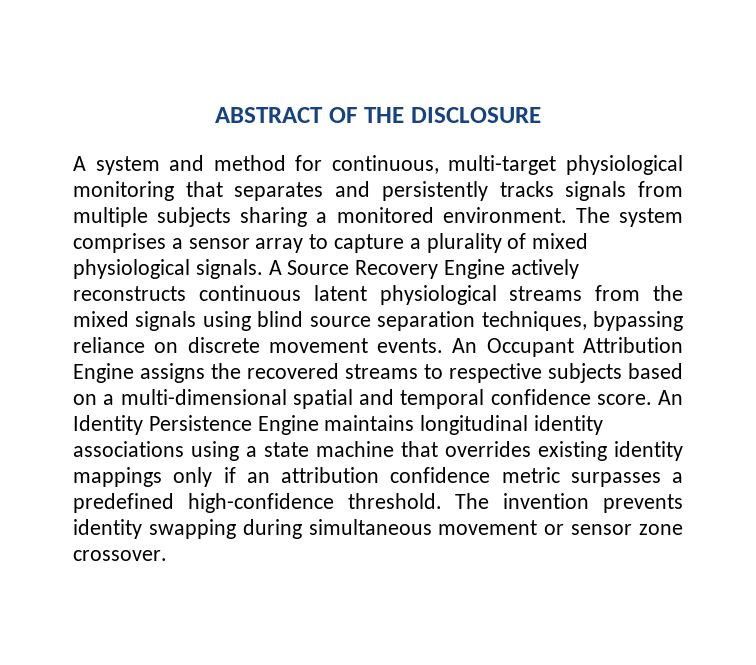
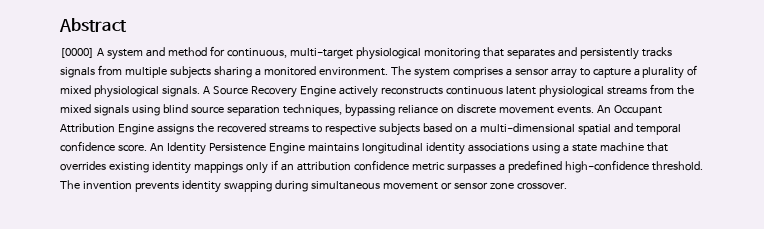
[215,107,541,123] ABSTRACT OF THE DISCLOSURE // -> [59,18,127,32] [60,48,94,58] Abstract // [0000]

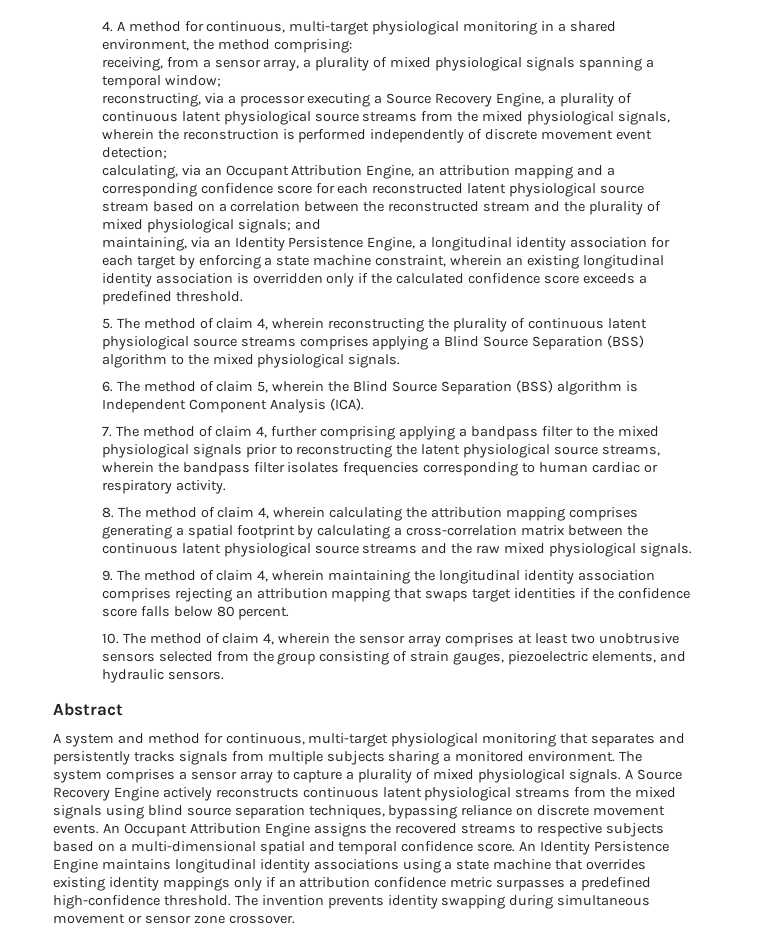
(59, 25) none -> [101,21,616,35] [101,39,352,53] [101,57,654,71] [101,75,221,89] [101,93,632,107] [101,111,671,125] [101,129,653,143] [101,147,167,159] [101,165,615,179] [101,183,645,197] [101,201,661,215] [101,219,321,233] [101,237,670,251] [101,255,664,269] [101,273,647,287] [101,291,243,305] [101,318,647,332] [101,335,645,350] [101,354,401,368] [101,380,638,395] [101,398,364,413] [101,426,659,440] [101,444,661,458] [101,462,658,476] [101,480,226,494] [101,507,638,521] [101,525,648,539] [101,543,692,557] [101,570,655,584] [101,588,690,602] [101,606,290,620] [101,633,679,647] [101,651,686,665] [101,669,224,683] 4. A method for continuous, multi-target physiological monitoring in a shared environment, the method comprising: // receiving, from a sensor array, a plurality of mixed physiological signals spanning a temporal window; // reconstructing, via a processor executing a Source Recovery Engine, a plurality of continuous latent physiological source streams from the mixed physiological signals, wherein the reconstruction is performed independently of discrete movement event detection; // calculating, via an Occupant Attribution Engine, an attribution mapping and a corresponding confidence score for each reconstructed latent physiological source stream based on a correlation between the reconstructed stream and the plurality of mixed physiological signals; and // maintaining, via an Identity Persistence Engine, a longitudinal identity association for each target by enforcing a state machine constraint, wherein an existing longitudinal identity association is overridden only if the calculated confidence score exceeds a predefined threshold. // 5. The method of claim 4, wherein reconstructing the plurality of continuous latent physiological source streams comprises applying a Blind Source Separation (BSS) algorithm to the mixed physiological signals. // 6. The method of claim 5, wherein the Blind Source Separation (BSS) algorithm is Independent Component Analysis (ICA). // 7. The method of claim 4, further comprising applying a bandpass filter to the mixed physiological signals prior to reconstructing the latent physiological source streams, wherein the bandpass filter isolates frequencies corresponding to human cardiac or respiratory activity. // 8. The method of claim 4, wherein calculating the attribution mapping comprises generating a spatial footprint by calculating a cross-correlation matrix between the continuous latent physiological source streams and the raw mixed physiological signals. // 9. The method of claim 4, wherein maintaining the longitudinal identity association comprises rejecting an attribution mapping that swaps target identities if the confidence score falls below 80 percent. // 10. The method of claim 4, wherein the sensor array comprises at least two unobtrusive sensors selected from the group consisting of strain gauges, piezoelectric elements, and hydraulic sensors. //
[60,48,94,58] [0000] -> (123, 709) none

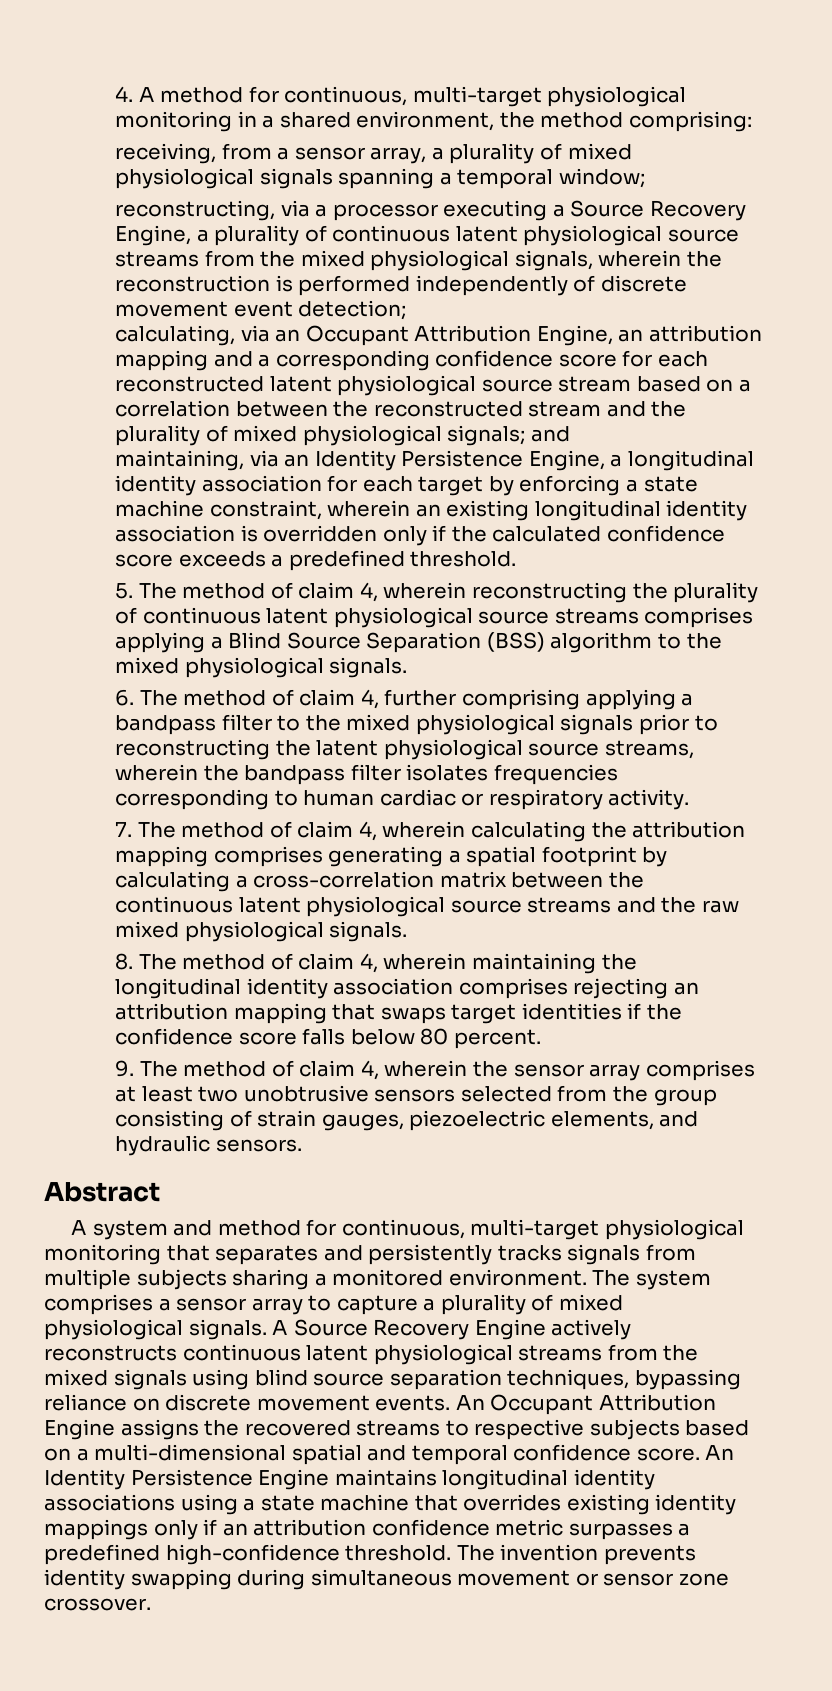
[257,380,638,395] [101,398,364,413] [101,426,253,437] 5, wherein the Blind Source Separation (BSS) algorithm is Independent Component Analysis (ICA). // 7. The method of claim -> (356, 697) none
[101,507,114,518] 8. -> [115,822,133,837] 7.
[101,570,113,581] 9. -> [115,953,134,970] 8.
[101,633,119,644] 10. -> [115,1060,135,1077] 9.

